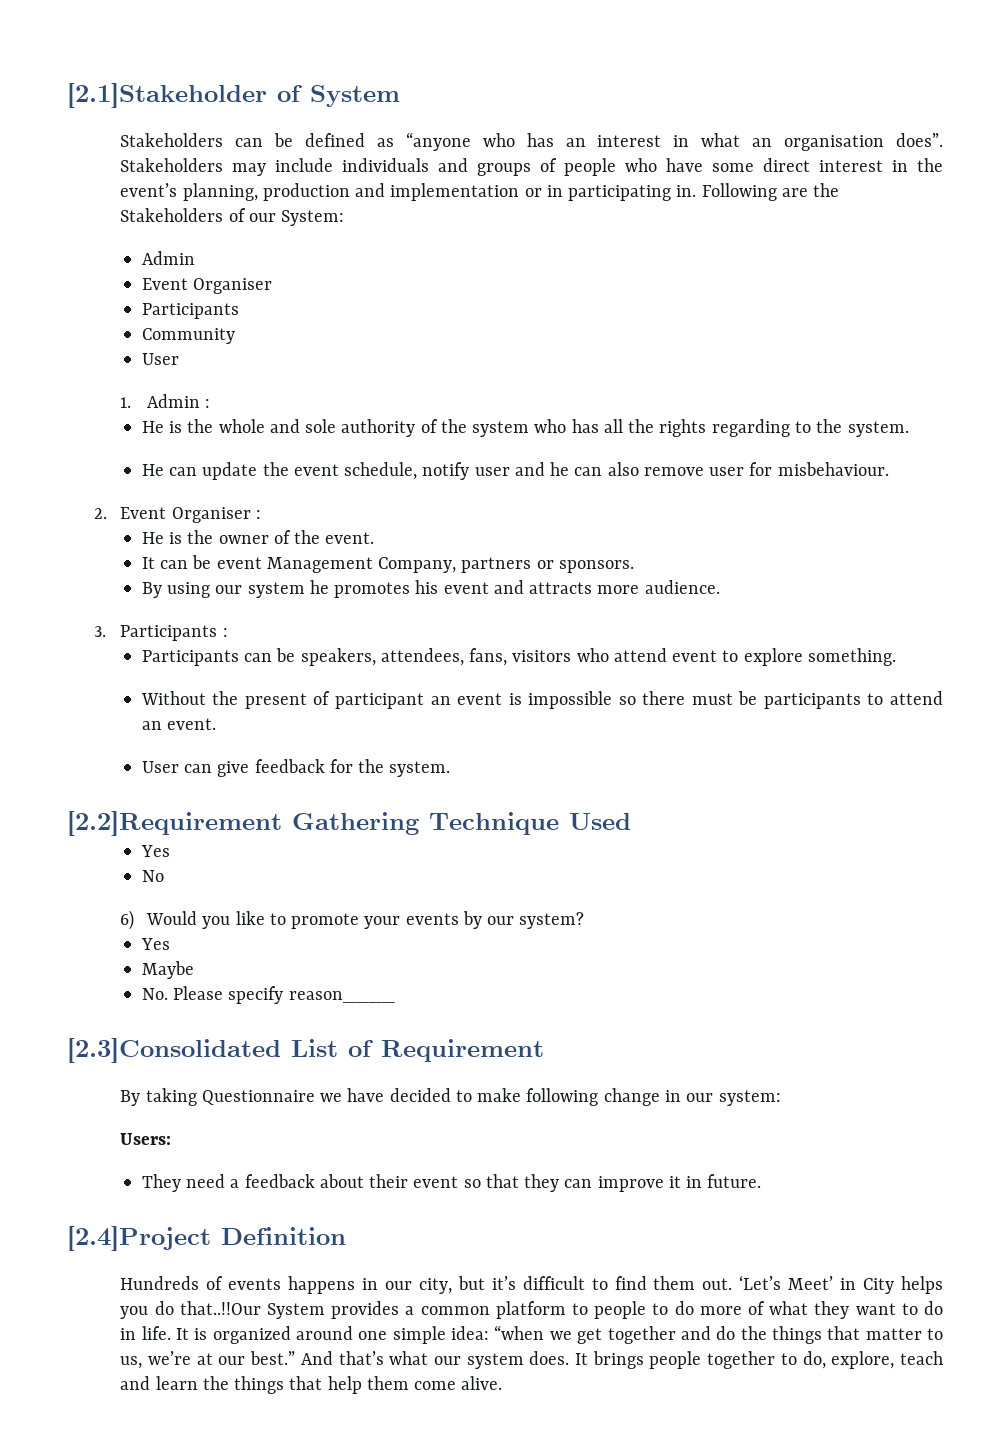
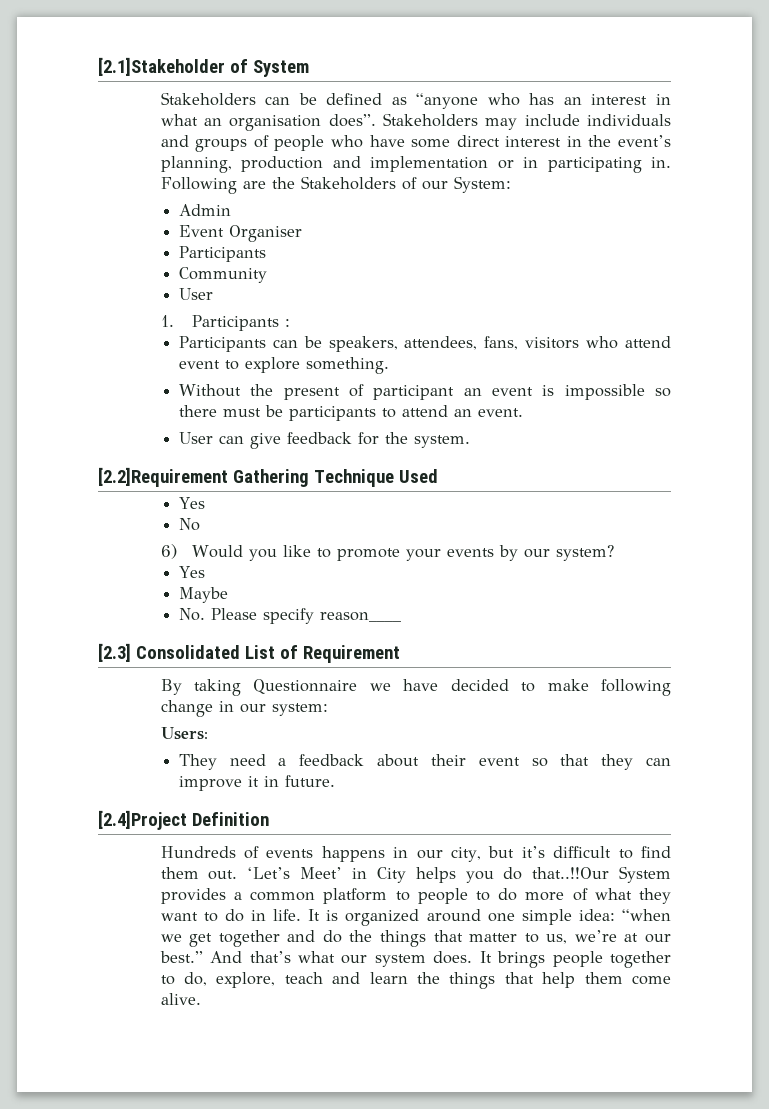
[146,394,211,408] [141,419,909,437] [141,462,889,480] [93,507,261,523] [141,530,375,544] [141,555,634,573] [141,580,720,598] [93,626,106,637] Admin : // He is the whole and sole authority of the system who has all the rights regarding to the system. // He can update the event schedule, notify user and he can also remove user for misbehaviour. // 2. Event Organiser : // He is the owner of the event. // It can be event Management Company, partners or sponsors. // By using our system he promotes his event and attracts more audience. // 3. -> (174, 321) none
[67,1038,281,1063] [2.3]Consolidated -> [98,643,240,662] [2.3] Consolidated

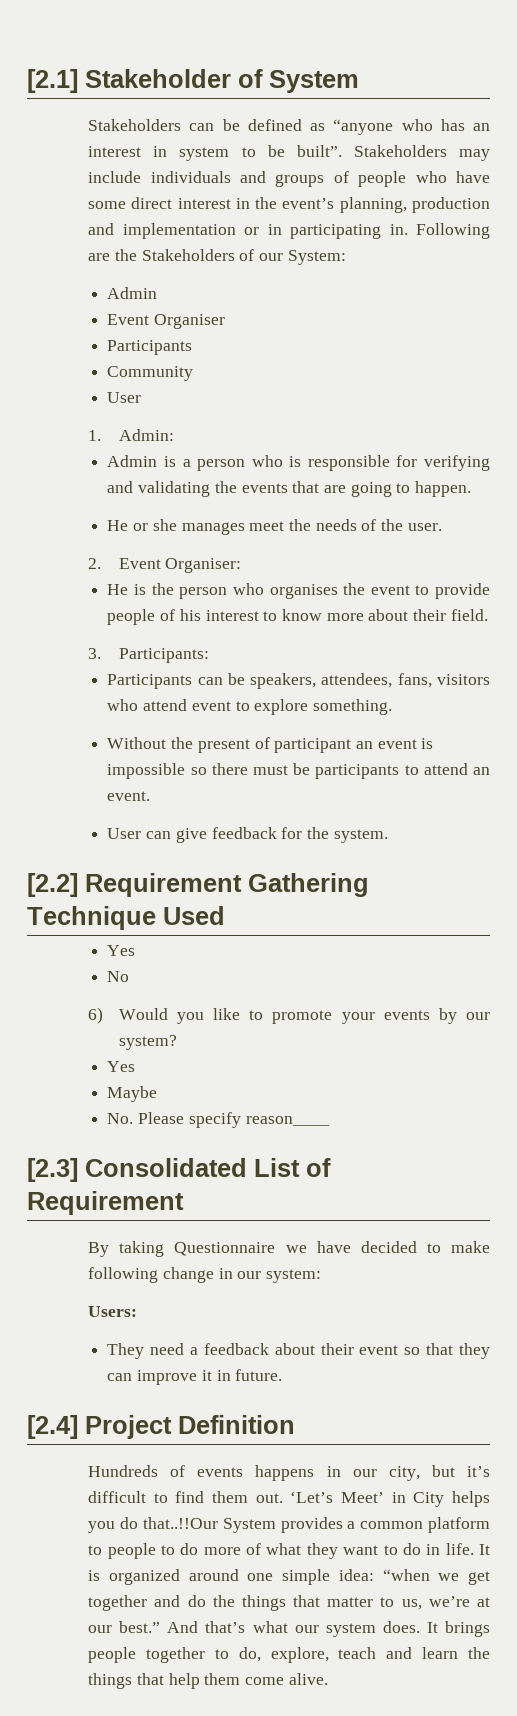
[98,57,225,76] [2.1]Stakeholder -> [27,69,231,93] [2.1] Stakeholder
[160,114,376,131] what an organisation does”. -> [179,145,342,161] system to be built”.
[191,315,290,331] Participants : -> [118,429,174,441] [107,455,490,471] [107,481,472,497] [107,519,442,535] [88,558,242,573] [107,583,490,599] [107,609,488,625] [88,648,209,663] Admin: // Admin is a person who is responsible for verifying and validating the events that are going to happen. // He or she manages meet the needs of the user. // 2. Event Organiser: // He is the person who organises the event to provide people of his interest to know more about their field. // 3. Participants:
[98,467,228,487] [2.2]Requirement -> [27,873,242,897] [2.2] Requirement
[98,810,187,830] [2.4]Project -> [27,1415,172,1439] [2.4] Project

